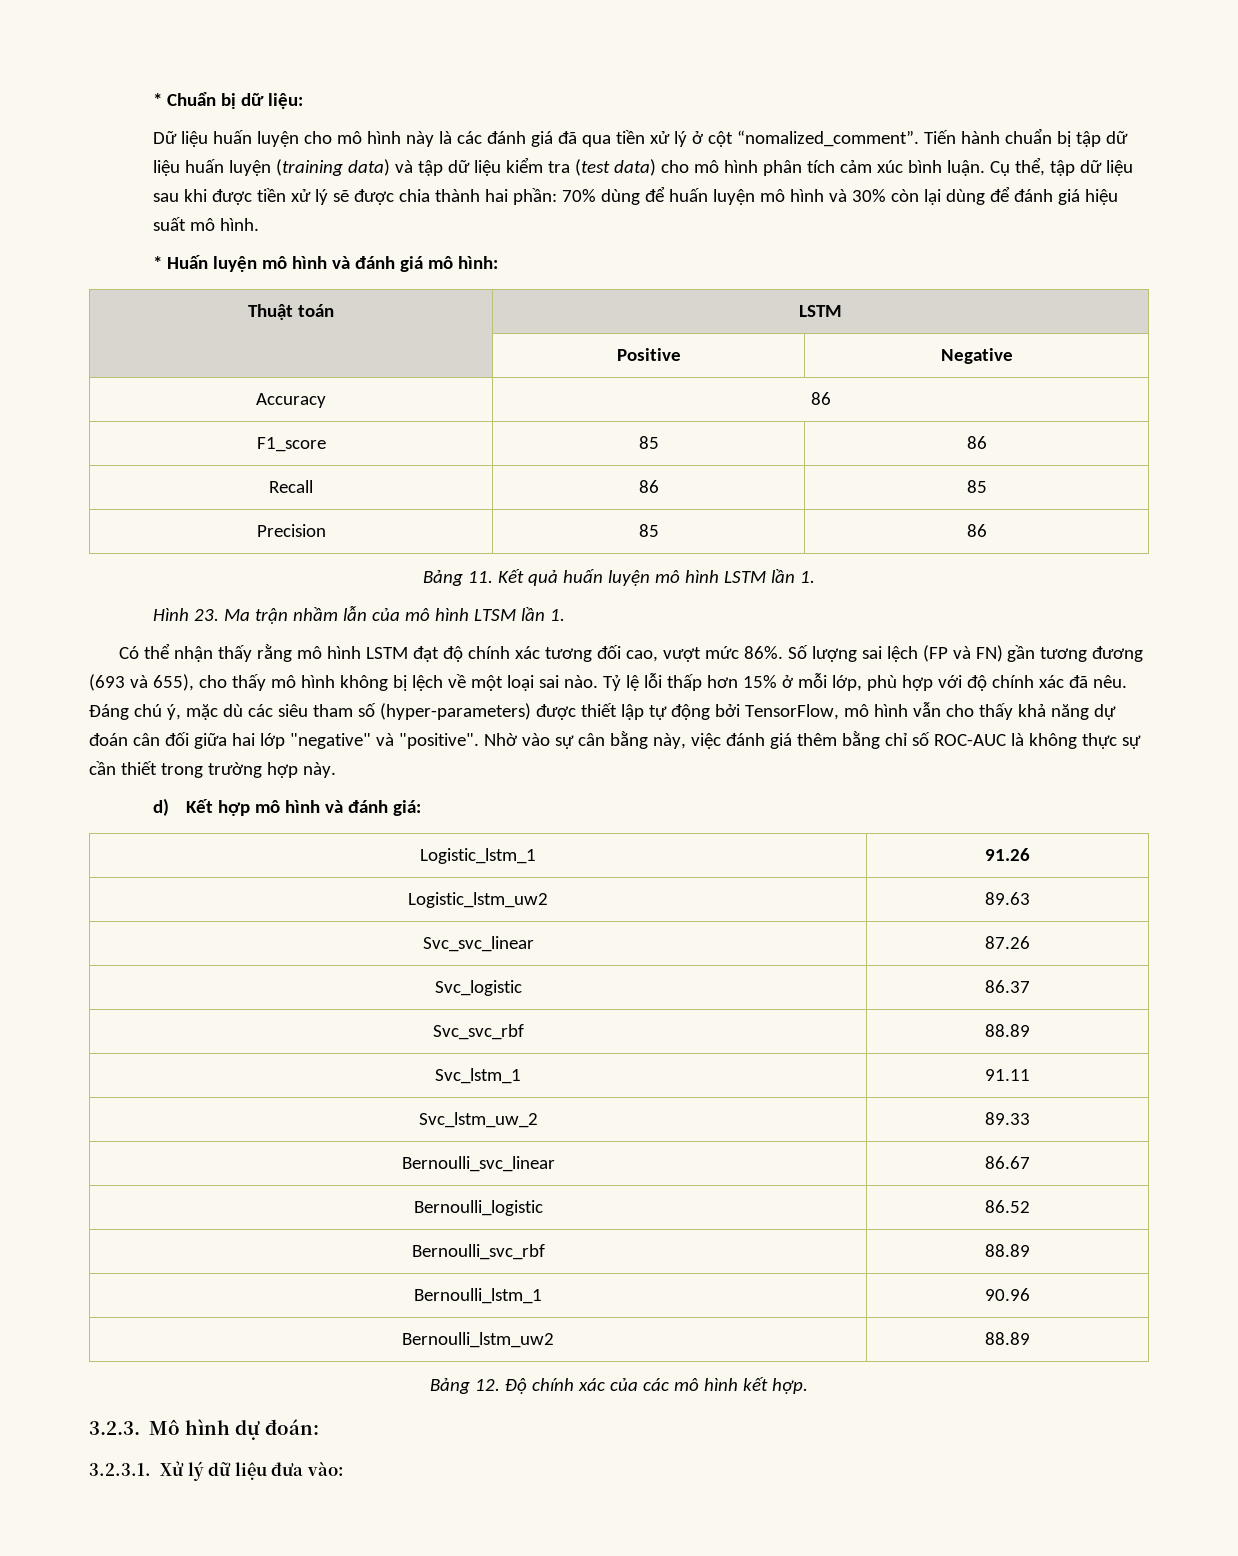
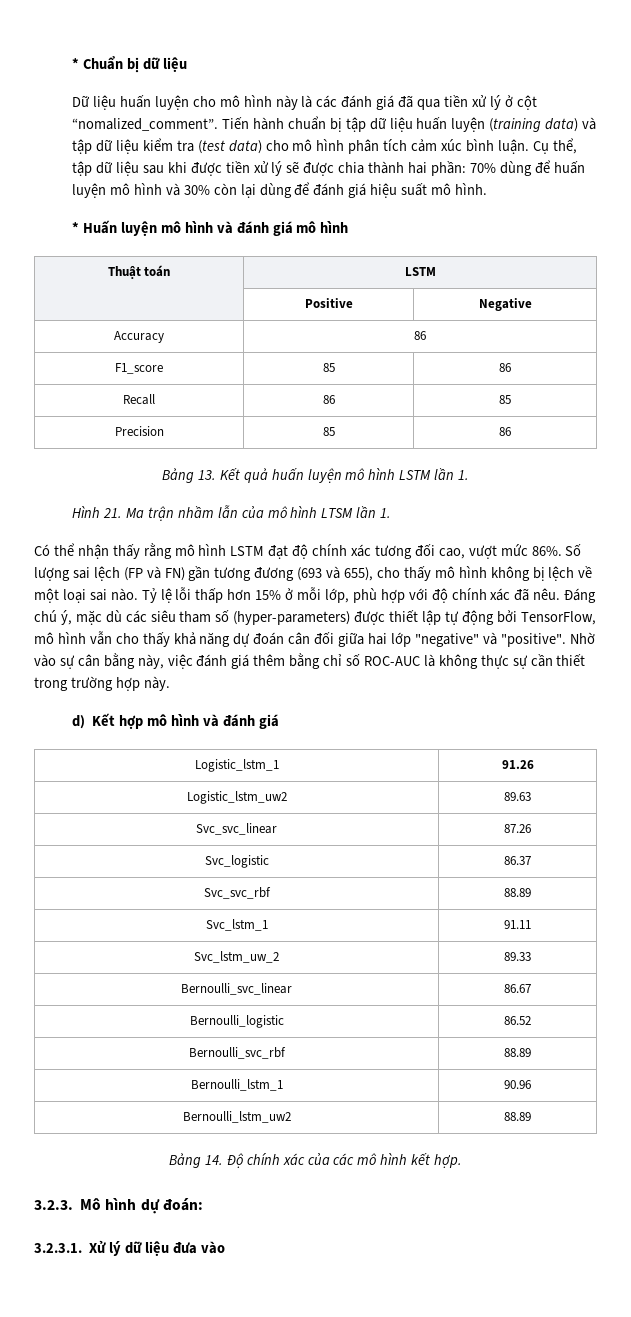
[268,93,304,109] liệu: -> [162,57,187,72] liệu
[458,256,499,269] hình: -> [320,221,349,233] hình
[468,571,494,583] 11. -> [197,470,216,480] 13.
[194,609,220,621] 23. -> [103,508,123,518] 21.
[392,800,421,816] giá: -> [258,714,279,729] giá
[475,1379,501,1391] 12. -> [204,1155,223,1165] 14.
[306,1462,344,1476] vào: -> [200,1241,225,1254] vào

